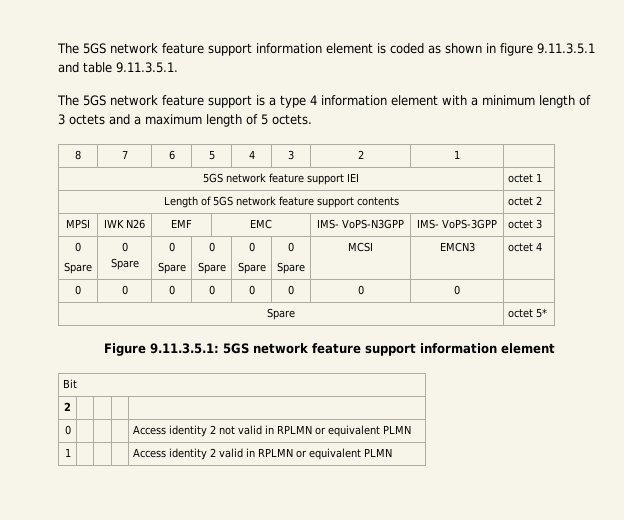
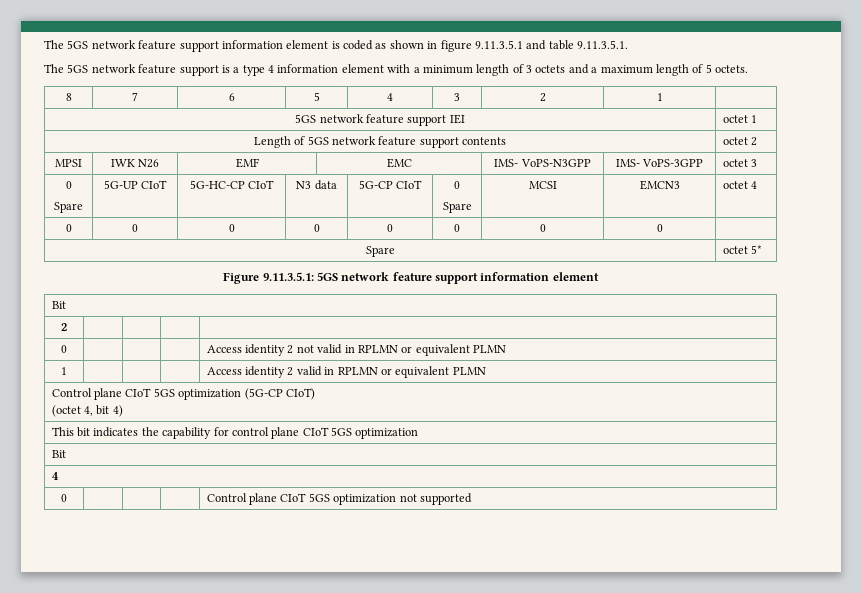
[121,242,128,252] [110,258,139,270] [168,242,175,252] [157,262,186,274] [208,242,215,252] [197,262,226,274] [248,242,255,252] [237,262,266,274] 0 // Spare | 0 // Spare | 0 // Spare | 0 // Spare -> [103,180,168,189] [189,180,275,189] [296,180,337,190] [358,180,423,189] 5G-UP CIoT | 5G-HC-CP CIoT | N3 data | 5G-CP CIoT
(393, 452) none -> [51,388,315,400] [51,405,123,417] [51,427,419,439] [51,450,66,458] [51,472,59,480] [61,494,67,502] [206,493,472,505] // Control plane CIoT 5GS optimization (5G-CP CIoT) // (octet 4, bit 4) // This bit indicates the capability for control plane CIoT 5GS optimization // Bit // 4 // 0 | | | | Control plane CIoT 5GS optimization not supported

